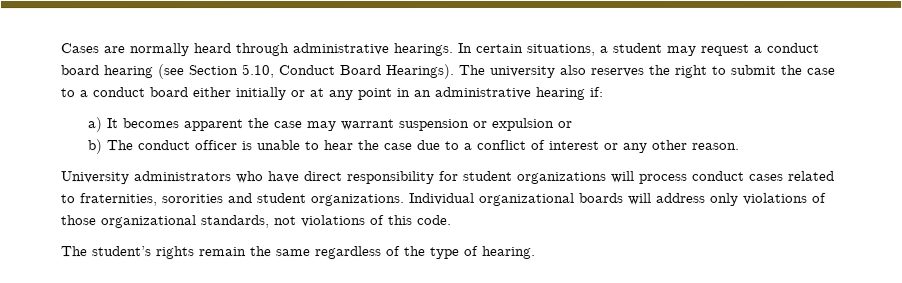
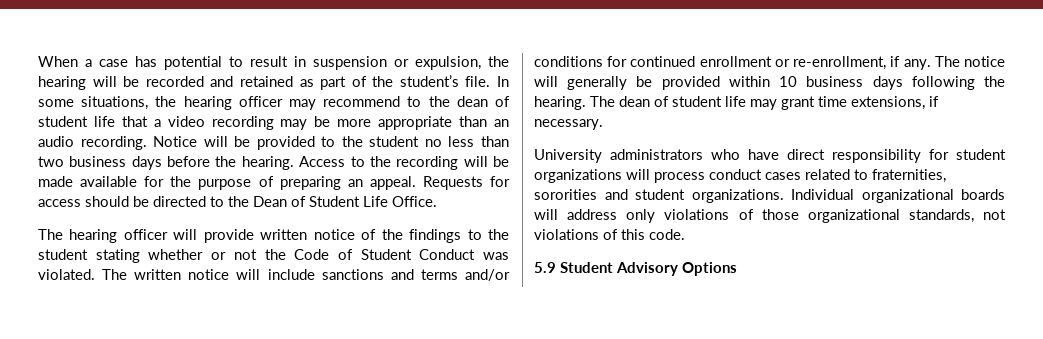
[60,42,819,57] [60,63,835,80] [60,86,603,101] [87,117,573,133] [87,139,741,155] Cases are normally heard through administrative hearings. In certain situations, a student may request a conduct board hearing (see Section 5.10, Conduct Board Hearings). The university also reserves the right to submit the case to a conduct board either initially or at any point in an administrative hearing if: // a) It becomes apparent the case may warrant suspension or expulsion or // b) The conduct officer is unable to hear the case due to a conflict of interest or any other reason. -> [38,56,509,70] [38,75,509,90] [38,96,510,110] [38,116,510,130] [38,136,510,150] [38,156,510,170] [38,176,511,190] [38,196,437,207] [38,229,509,243] [38,249,509,263] [38,269,510,281] [534,56,1005,70] [534,76,1005,90] [534,96,939,110] [534,119,603,130] When a case has potential to result in suspension or expulsion, the hearing will be recorded and retained as part of the student’s file. In some situations, the hearing officer may recommend to the dean of student life that a video recording may be more appropriate than an audio recording. Notice will be provided to the student no less than two business days before the hearing. Access to the recording will be made available for the purpose of preparing an appeal. Requests for access should be directed to the Dean of Student Life Office. // The hearing officer will provide written notice of the findings to the student stating whether or not the Code of Student Conduct was violated. The written notice will include sanctions and terms and/or conditions for continued enrollment or re-enrollment, if any. The notice will generally be provided within 10 business days following the hearing. The dean of student life may grant time extensions, if necessary.
[61,245,536,260] The student’s rights remain the same regardless of the type of hearing. -> [534,262,737,276] 5.9 Student Advisory Options

